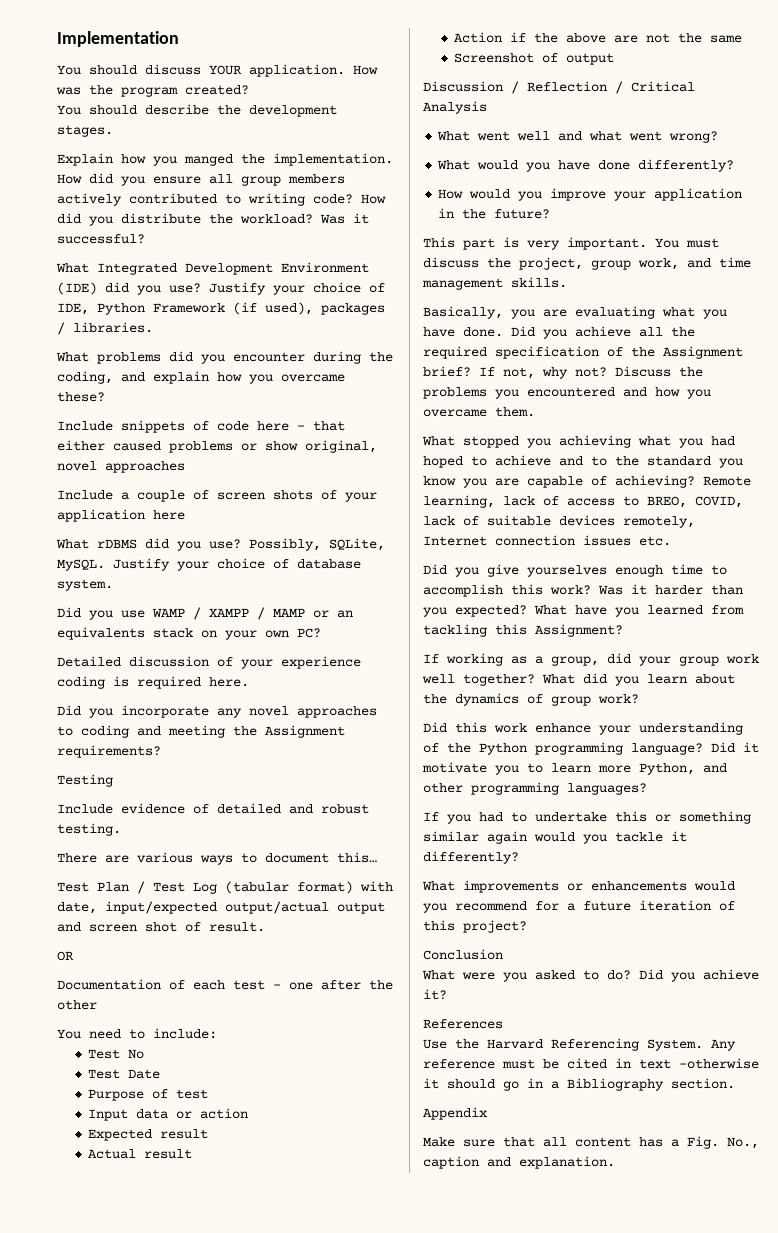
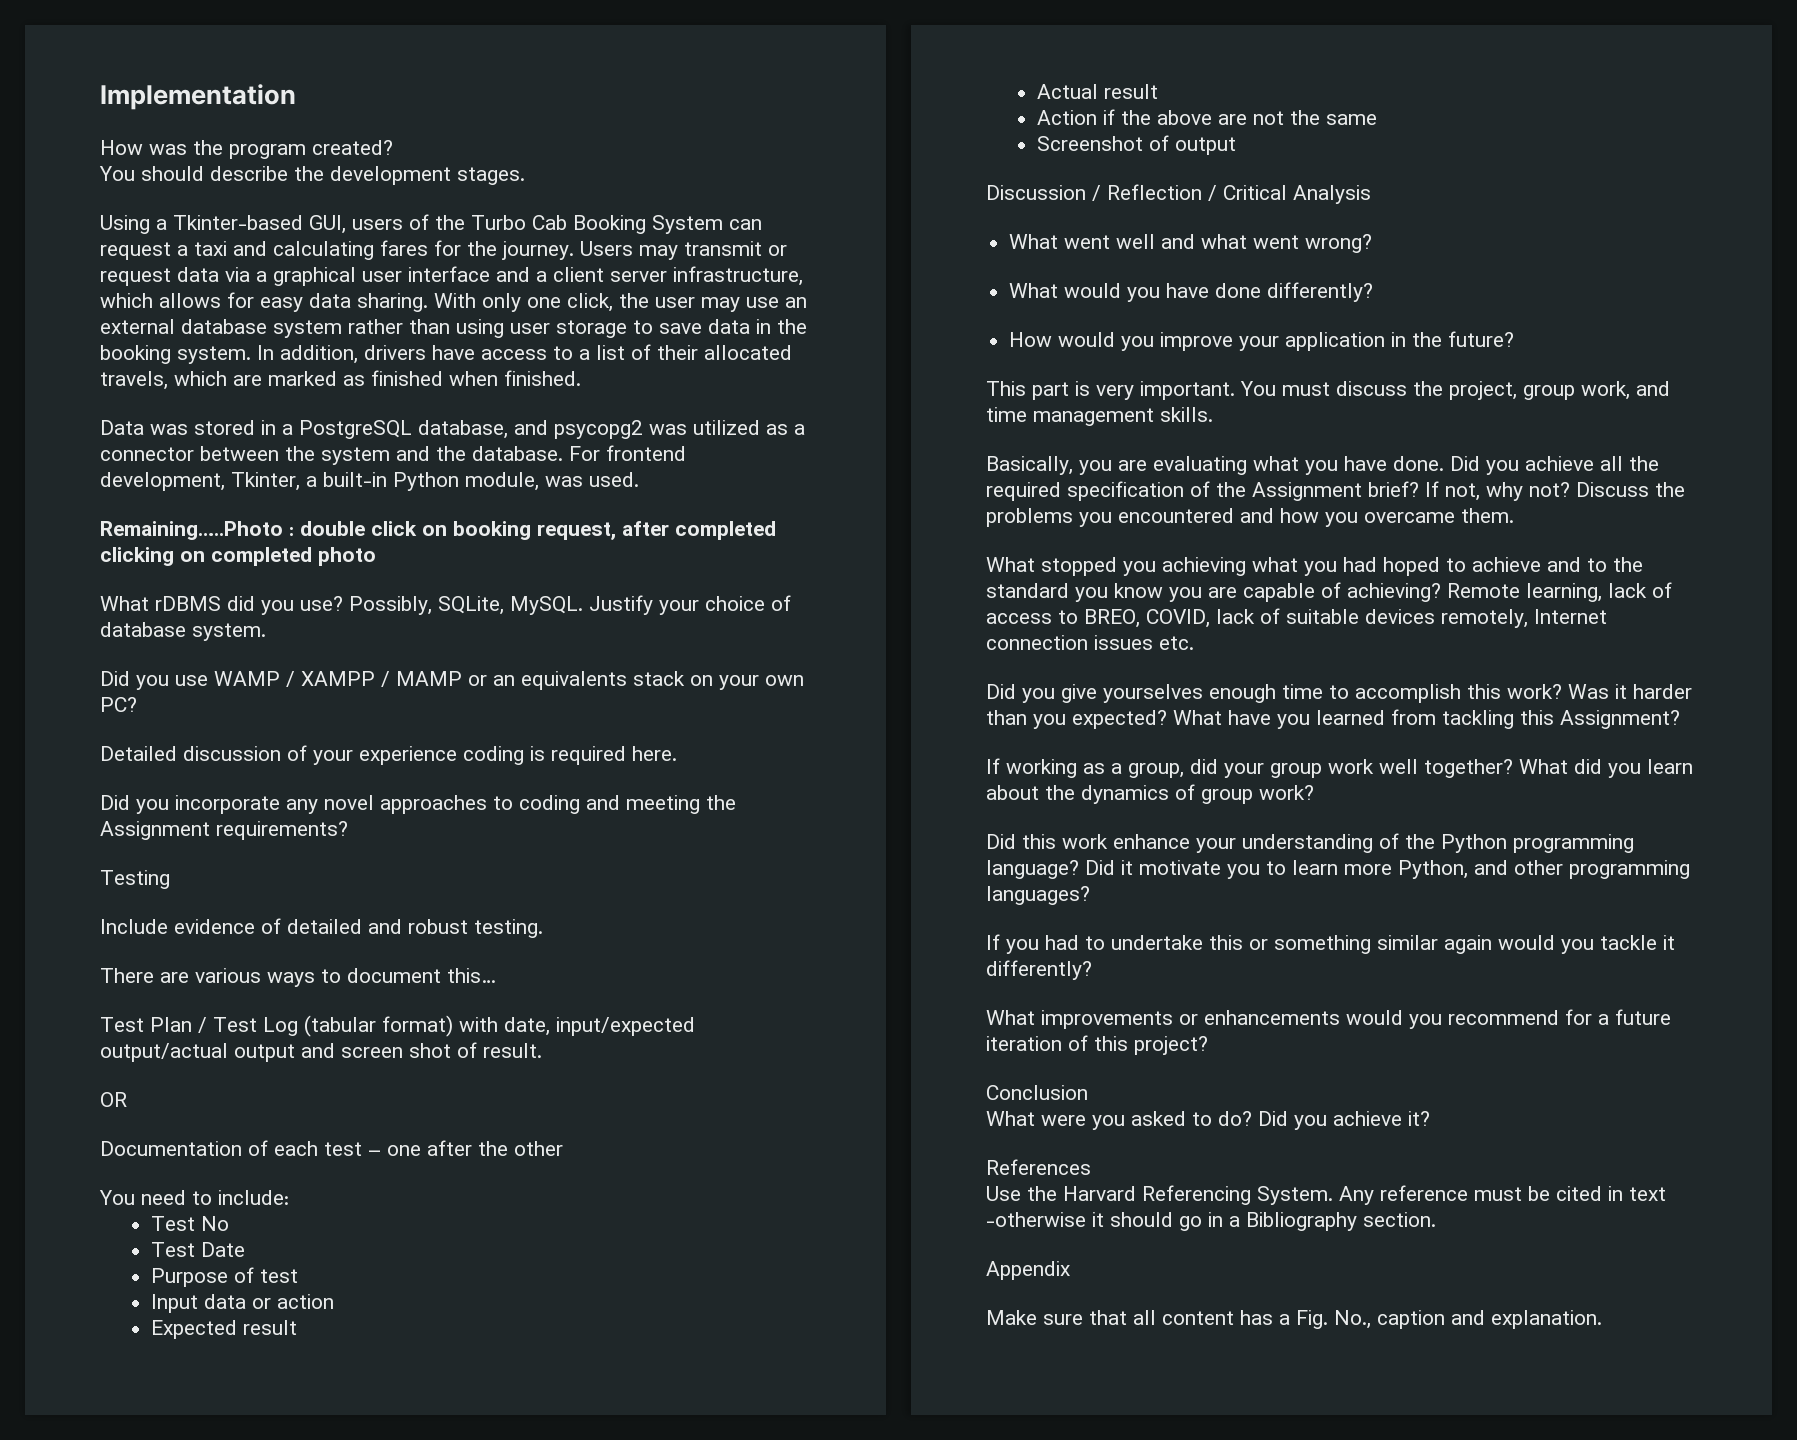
[57,64,345,77] You should discuss YOUR application. -> (296, 97) none
[57,153,393,166] [57,173,345,186] [57,193,386,206] [57,213,369,226] [57,234,145,244] [56,262,369,275] [57,282,385,295] [57,302,385,315] [57,322,153,335] [56,351,393,364] [57,371,345,384] [57,392,105,402] [57,420,345,433] [57,440,377,453] [57,461,185,473] [57,490,377,502] [57,509,185,522] Explain how you manged the implementation. How did you ensure all group members actively contributed to writing code? How did you distribute the workload? Was it successful? // What Integrated Development Environment (IDE) did you use? Justify your choice of IDE, Python Framework (if used), packages / libraries. // What problems did you encounter during the coding, and explain how you overcame these? // Include snippets of code here – that either caused problems or show original, novel approaches // Include a couple of screen shots of your application here -> [100,214,762,234] [100,240,787,260] [100,266,803,286] [100,292,807,312] [100,319,807,338] [100,344,792,364] [100,370,581,390] [100,420,805,439] [100,445,686,465] [100,472,639,491] [100,521,776,540] [100,547,376,566] Using a Tkinter-based GUI, users of the Turbo Cab Booking System can request a taxi and calculating fares for the journey. Users may transmit or request data via a graphical user interface and a client server infrastructure, which allows for easy data sharing. With only one click, the user may use an external database system rather than using user storage to save data in the booking system. In addition, drivers have access to a list of their allocated travels, which are marked as finished when finished. // Data was stored in a PostgreSQL database, and psycopg2 was utilized as a connector between the system and the database. For frontend development, Tkinter, a built-in Python module, was used. // Remaining…..Photo : double click on booking request, after completed clicking on completed photo

